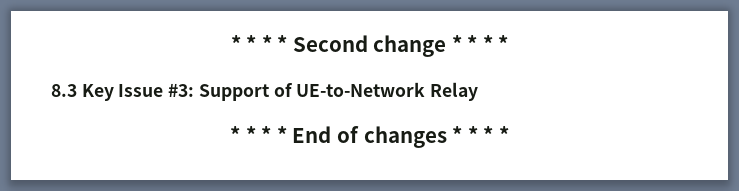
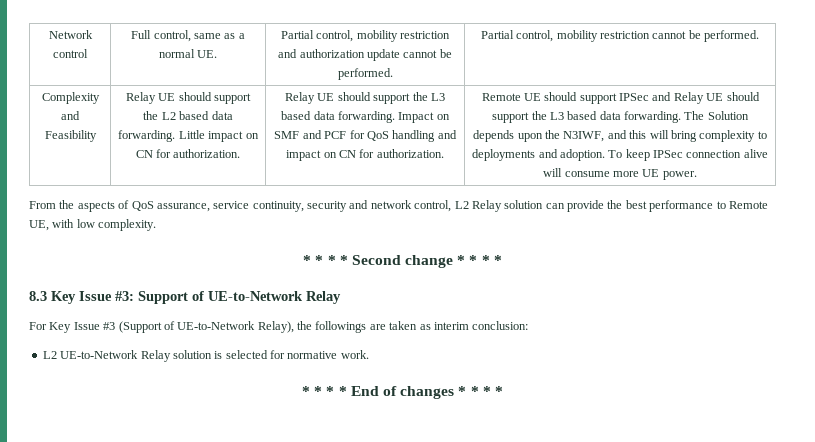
(230, 43) none -> [48,30,93,39] [53,49,88,58] [131,30,245,42] [158,49,218,58] [280,30,451,42] [278,49,452,61] [337,68,393,80] [480,30,760,42] [41,92,100,104] [61,111,80,120] [44,130,97,142] [125,92,252,104] [143,111,233,120] [118,130,259,142] [135,149,241,158] [285,92,445,104] [281,111,450,123] [274,130,457,142] [286,149,444,161] [481,92,760,104] [492,111,749,123] [473,130,767,142] [472,149,768,161] [543,168,697,180] [29,200,768,212] [29,219,157,231] Network control | Full control, same as a normal UE. | Partial control, mobility restriction and authorization update cannot be performed. | Partial control, mobility restriction cannot be performed. // Complexity and Feasibility | Relay UE should support the L2 based data forwarding. Little impact on CN for authorization. | Relay UE should support the L3 based data forwarding. Impact on SMF and PCF for QoS handling and impact on CN for authorization. | Remote UE should support IPSec and Relay UE should support the L3 based data forwarding. The Solution depends upon the N3IWF, and this will bring complexity to deployments and adoption. To keep IPSec connection alive will consume more UE power. // From the aspects of QoS assurance, service continuity, security and network control, L2 Relay solution can provide the best performance to Remote UE, with low complexity. //
(479, 91) none -> [29,321,529,333] [42,350,369,362] // For Key Issue #3 (Support of UE-to-Network Relay), the followings are taken as interim conclusion: // L2 UE-to-Network Relay solution is selected for normative work.

